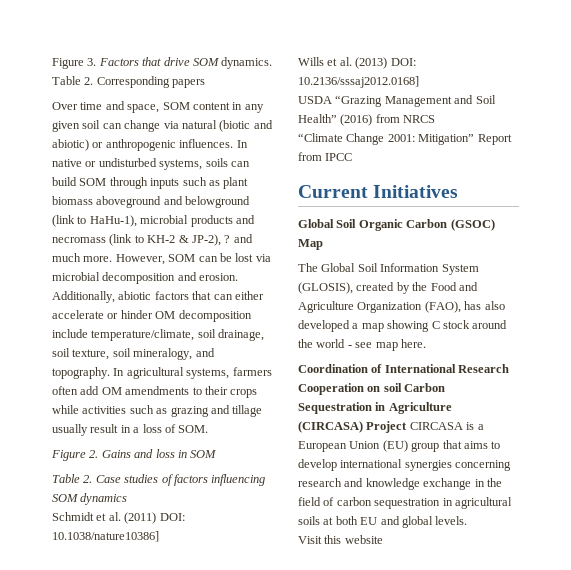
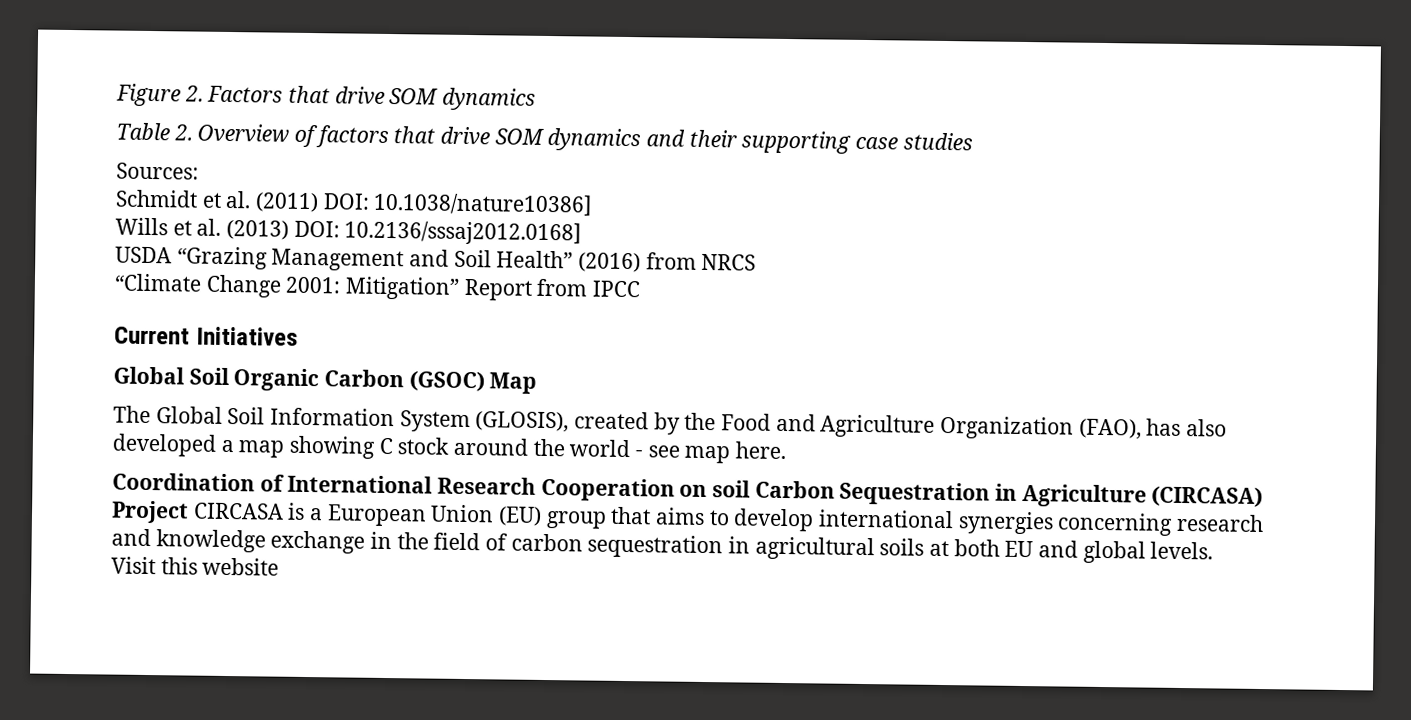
[52,58,97,69] Figure 3. -> [116,83,204,107] Figure 2.
[221,57,273,69] [52,76,206,88] [52,101,264,113] [52,120,273,132] [52,139,248,151] [52,158,250,170] [52,177,249,189] [52,196,251,208] [52,215,255,227] [52,234,253,246] [52,253,271,265] [52,272,239,284] [52,291,264,303] [52,310,252,322] [52,329,265,341] [52,348,215,360] [52,367,272,379] [52,386,258,398] [52,405,263,417] [52,424,209,436] [51,449,217,461] [52,474,266,486] [52,493,128,505] dynamics. Table 2. Corresponding papers // Over time and space, SOM content in any given soil can change via natural (biotic and abiotic) or anthropogenic influences. In native or undisturbed systems, soils can build SOM through inputs such as plant biomass aboveground and belowground (link to HaHu-1), microbial products and necromass (link to KH-2 & JP-2), ? and much more. However, SOM can be lost via microbial decomposition and erosion. Additionally, abiotic factors that can either accelerate or hinder OM decomposition include temperature/climate, soil drainage, soil texture, soil mineralogy, and topography. In agricultural systems, farmers often add OM amendments to their crops while activities such as grazing and tillage usually result in a loss of SOM. // Figure 2. Gains and loss in SOM // Table 2. Case studies of factors influencing SOM dynamics -> [442,87,537,111] [116,122,973,154] [116,162,199,180] dynamics // Table 2. Overview of factors that drive SOM dynamics and their supporting case studies // Sources:

